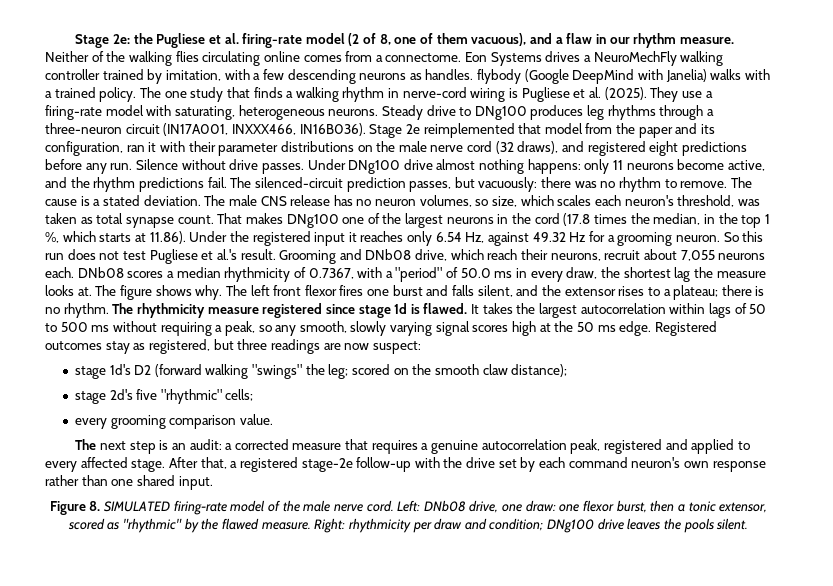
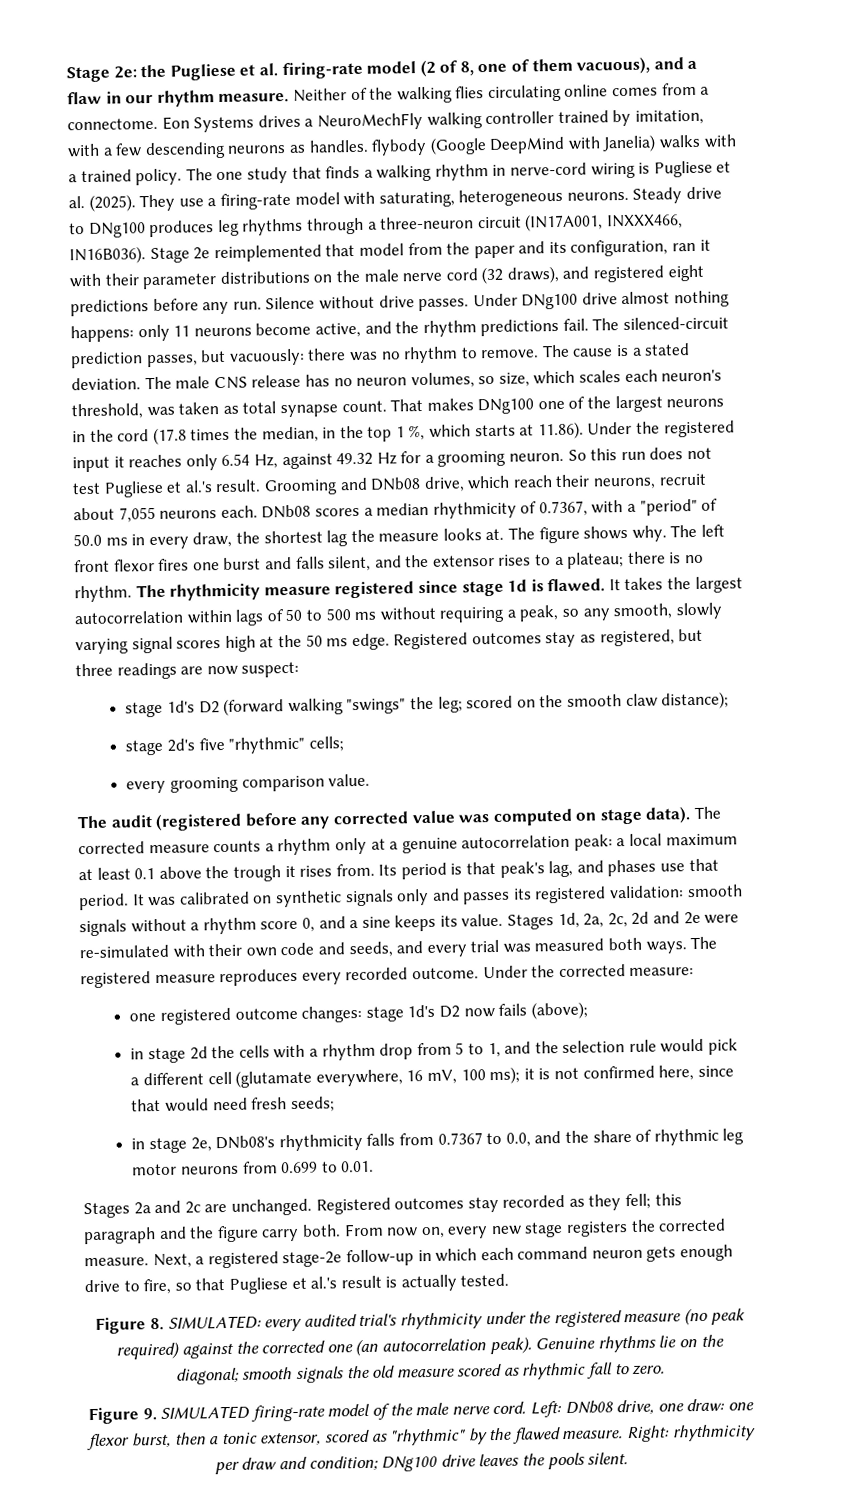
[99,439,750,454] [45,457,766,472] [45,475,213,490] [49,501,101,515] next step is an audit: a corrected measure that requires a genuine autocorrelation peak, registered and applied to every affected stage. After that, a registered stage-2e follow-up with the drive set by each command neuron's own response rather than one shared input. // Figure 8. -> [110,806,722,831] [78,833,738,856] [78,858,719,882] [79,884,743,911] [79,911,740,937] [79,936,718,959] [80,964,695,989] [129,1001,588,1025] [130,1038,739,1064] [130,1065,734,1088] [131,1096,335,1113] [131,1128,745,1154] [132,1160,375,1176] [83,1193,682,1219] [83,1218,727,1245] [84,1244,734,1269] [84,1273,510,1295] [95,1307,745,1334] [116,1334,724,1360] [175,1362,666,1385] [88,1407,157,1425] audit (registered before any corrected value was computed on stage data). The corrected measure counts a rhythm only at a genuine autocorrelation peak: a local maximum at least 0.1 above the trough it rises from. Its period is that peak's lag, and phases use that period. It was calibrated on synthetic signals only and passes its registered validation: smooth signals without a rhythm score 0, and a sine keeps its value. Stages 1d, 2a, 2c, 2d and 2e were re-simulated with their own code and seeds, and every trial was measured both ways. The registered measure reproduces every recorded outcome. Under the corrected measure: // one registered outcome changes: stage 1d's D2 now fails (above); // in stage 2d the cells with a rhythm drop from 5 to 1, and the selection rule would pick a different cell (glutamate everywhere, 16 mV, 100 ms); it is not confirmed here, since that would need fresh seeds; // in stage 2e, DNb08's rhythmicity falls from 0.7367 to 0.0, and the share of rhythmic leg motor neurons from 0.699 to 0.01. // Stages 2a and 2c are unchanged. Registered outcomes stay recorded as they fell; this paragraph and the figure carry both. From now on, every new stage registers the corrected measure. Next, a registered stage-2e follow-up in which each command neuron gets enough drive to fire, so that Pugliese et al.'s result is actually tested. // Figure 8. SIMULATED: every audited trial's rhythmicity under the registered measure (no peak required) against the corrected one (an autocorrelation peak). Genuine rhythms lie on the diagonal; smooth signals the old measure scored as rhythmic fall to zero. // Figure 9.

